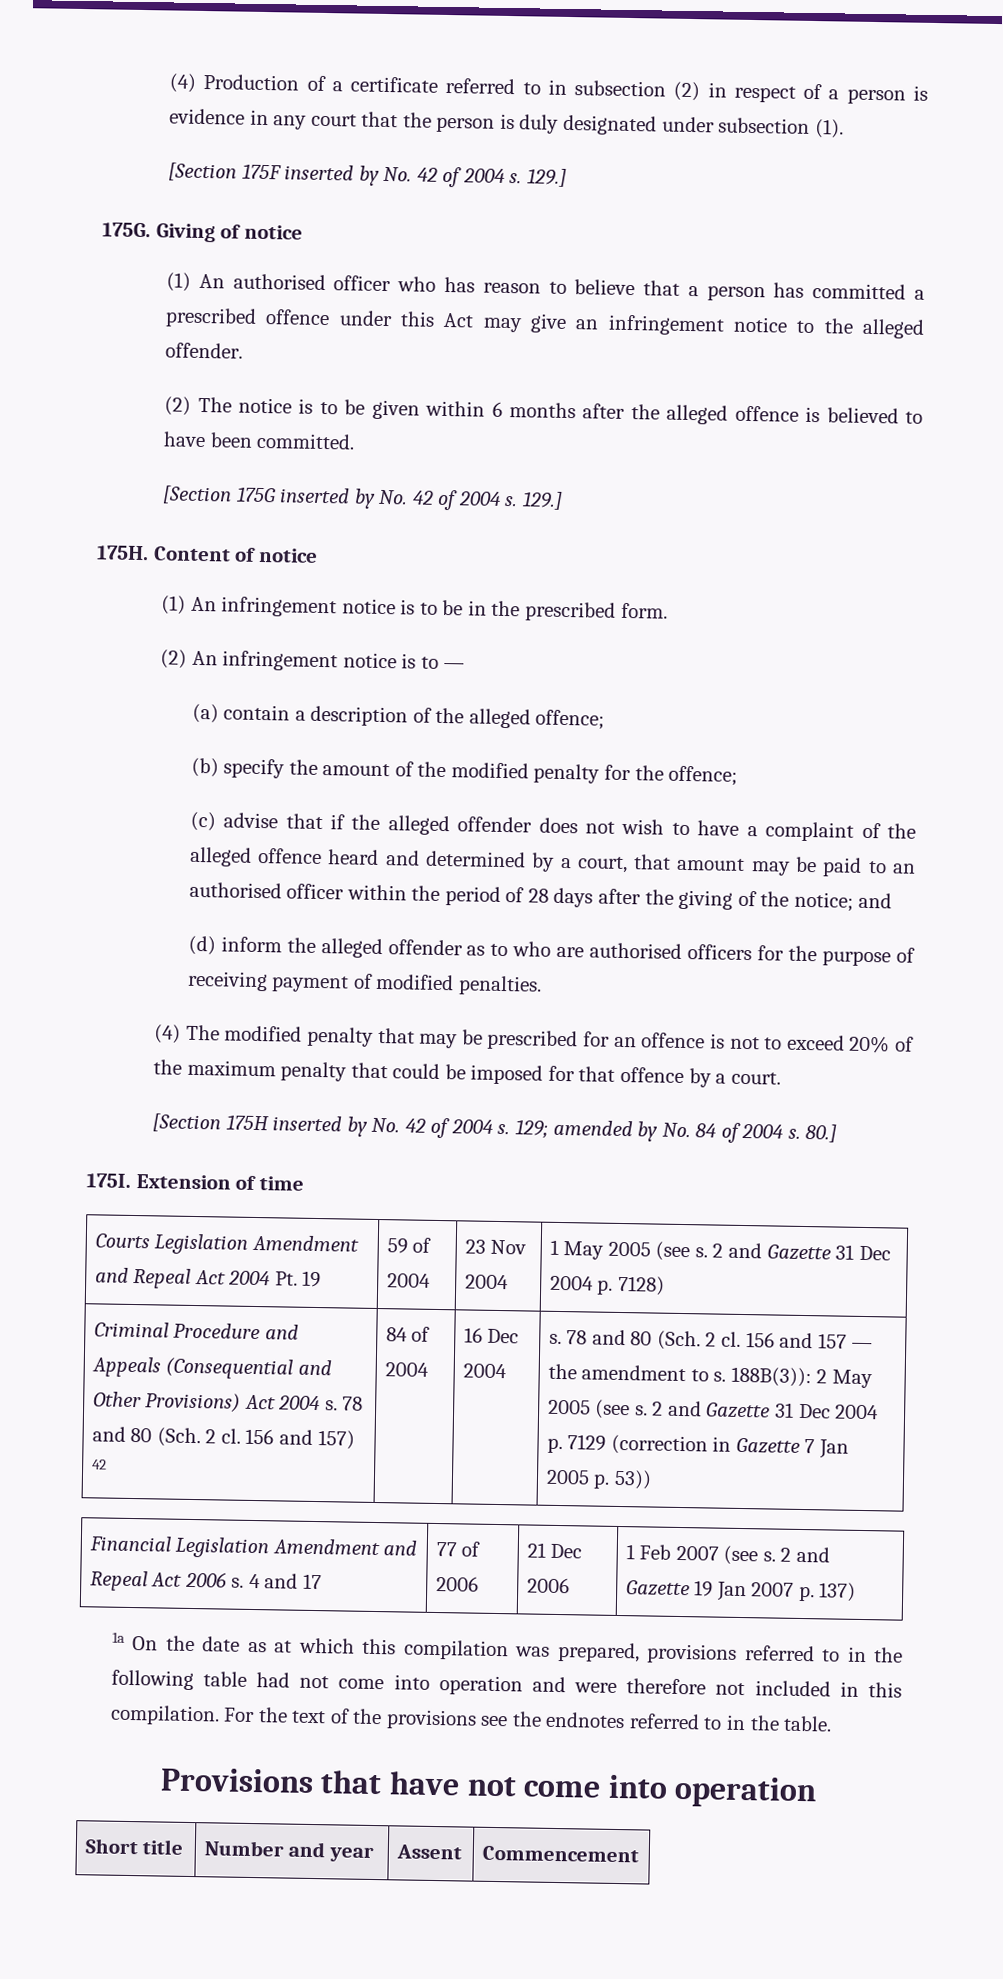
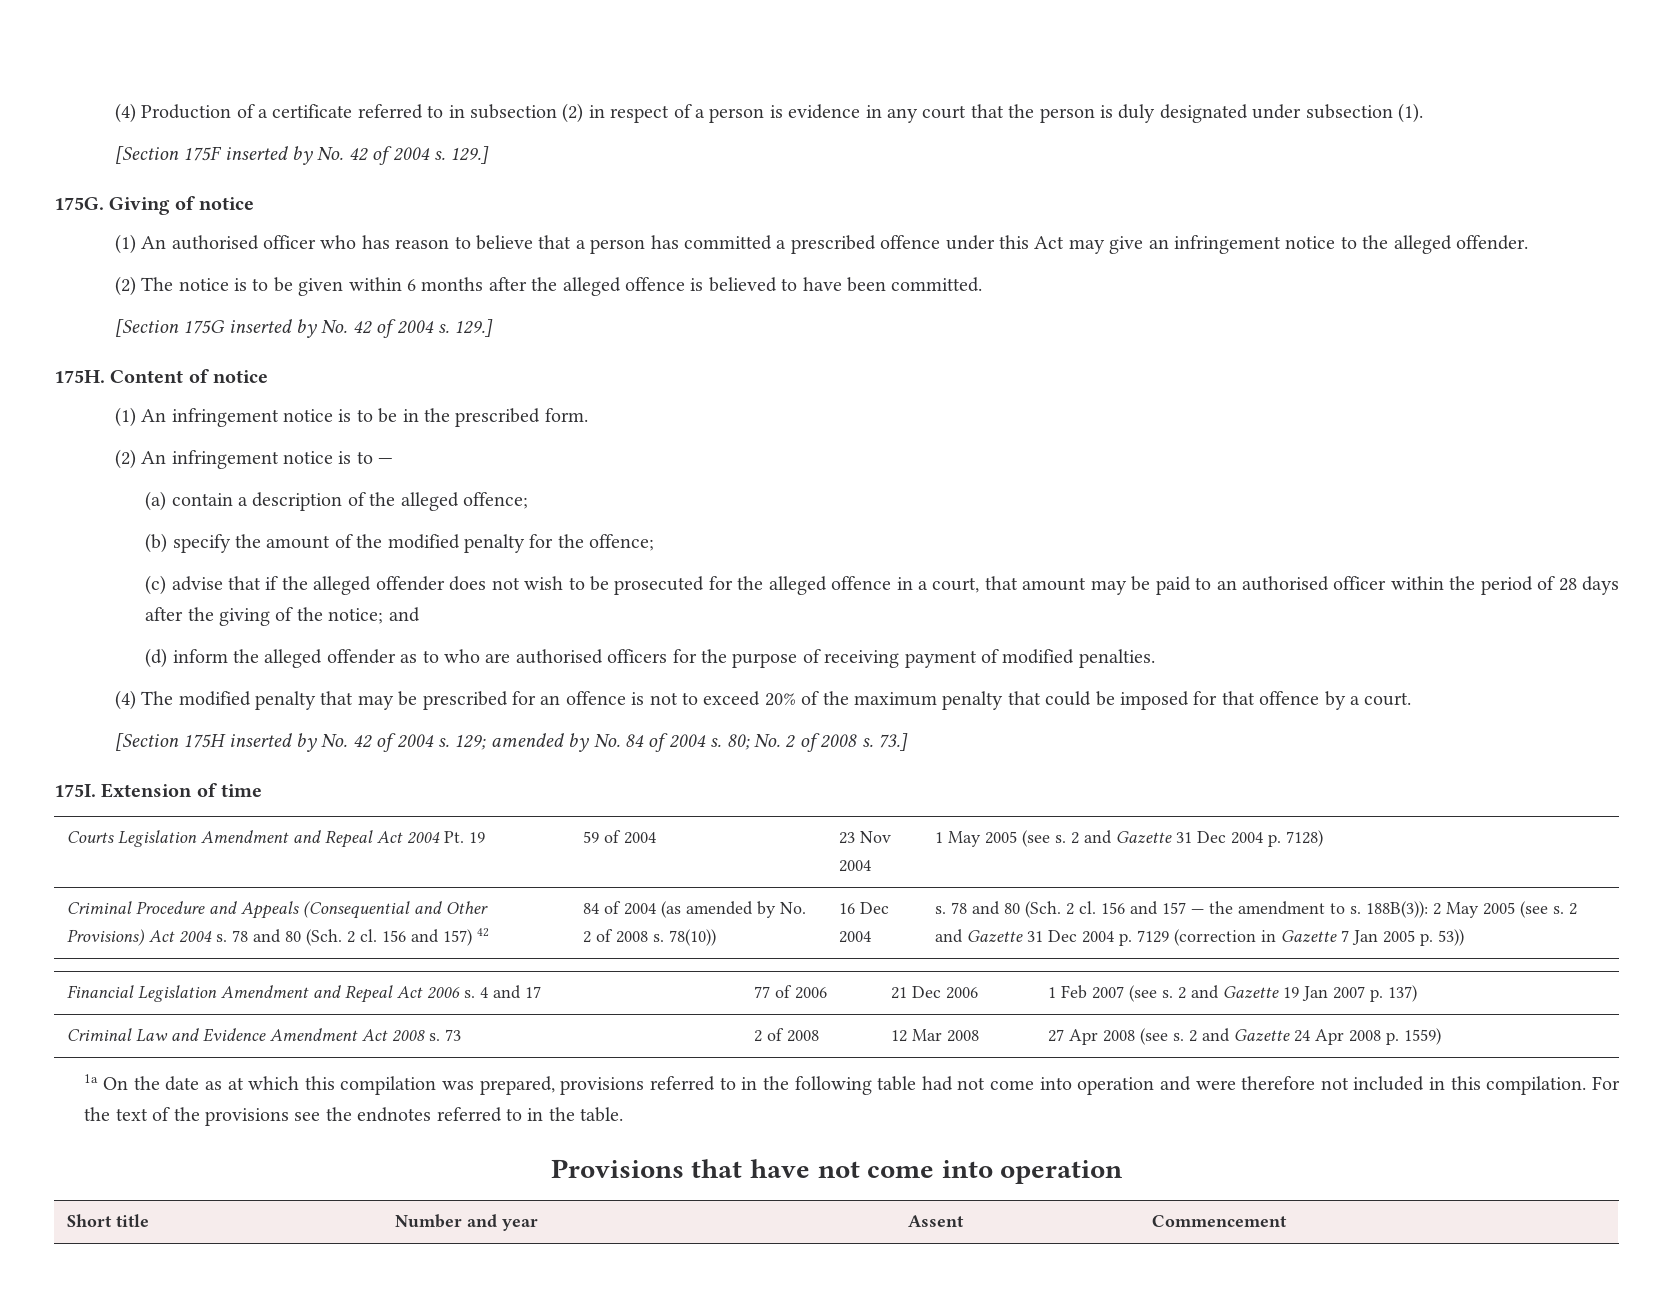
[697,820,916,842] [188,846,556,872] have a complaint of the alleged offence heard and determined by -> [589,576,913,595] be prosecuted for the alleged offence in
[805,1124,838,1143] 80.] -> [726,733,908,752] 80; No. 2 of 2008 s. 73.]
(429, 1369) none -> [661,901,807,918] [583,929,717,946] (as amended by No. 2 of 2008 s. 78(10))
(857, 1592) none -> [67,1028,462,1042] [754,1028,820,1042] [891,1029,980,1042] [1048,1028,1442,1045] // Criminal Law and Evidence Amendment Act 2008 s. 73 | 2 of 2008 | 12 Mar 2008 | 27 Apr 2008 (see s. 2 and Gazette 24 Apr 2008 p. 1559)

